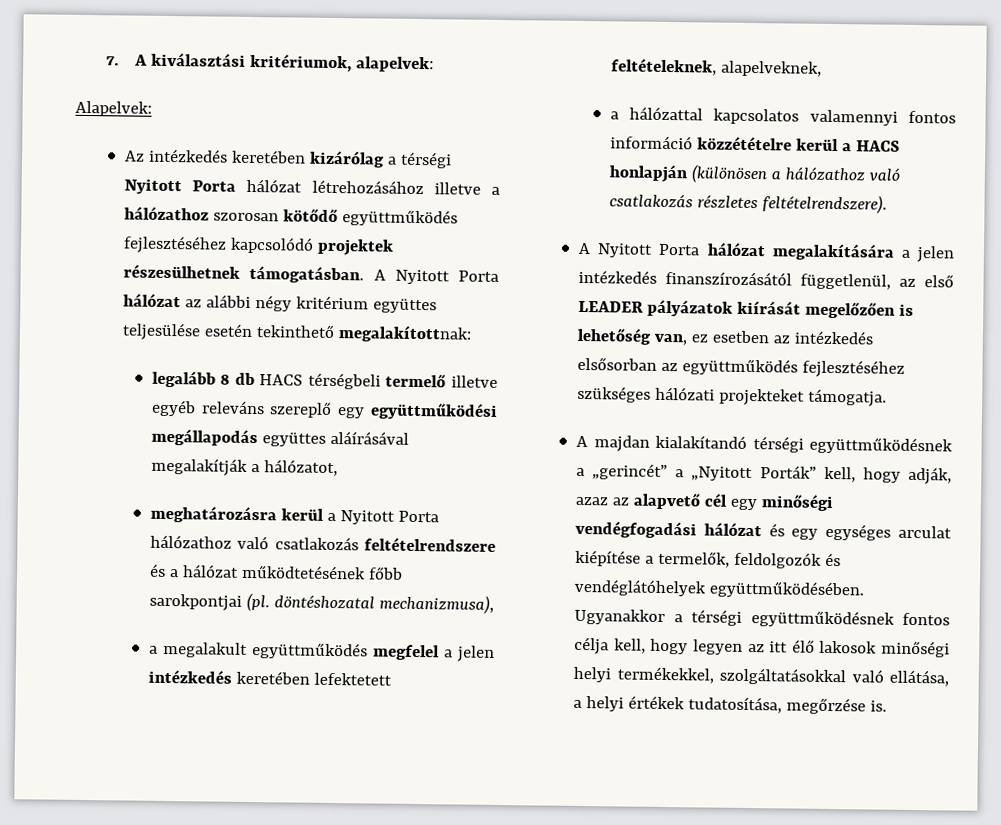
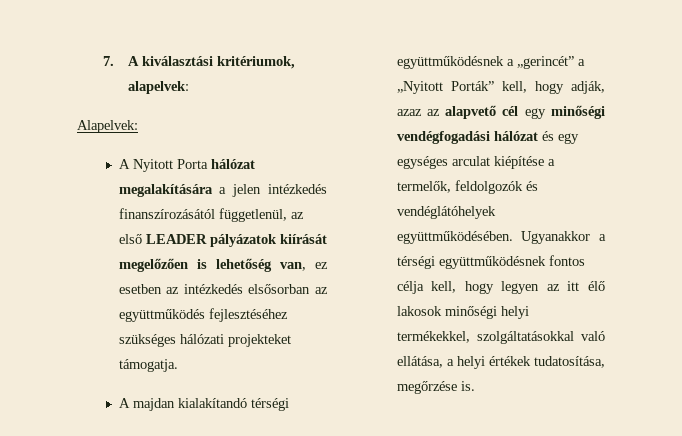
[124,148,453,169] [124,178,500,195] [124,206,459,227] [123,235,395,256] [123,264,499,285] [123,293,438,314] [122,322,473,343] [151,370,498,390] [150,399,498,420] [150,428,409,447] [150,457,338,477] [149,505,439,525] [149,534,496,552] [148,563,403,580] [148,592,494,614] [148,641,496,662] [147,669,392,686] [610,58,822,77] [609,106,956,126] [609,135,900,152] [608,164,900,184] [608,193,887,214] // Az intézkedés keretében kizárólag a térségi Nyitott Porta hálózat létrehozásához illetve a hálózathoz szorosan kötődő együttműködés fejlesztéséhez kapcsolódó projektek részesülhetnek támogatásban. A Nyitott Porta hálózat az alábbi négy kritérium együttes teljesülése esetén tekinthető megalakítottnak: // legalább 8 db HACS térségbeli termelő illetve egyéb releváns szereplő egy együttműködési megállapodás együttes aláírásával megalakítják a hálózatot, // meghatározásra kerül a Nyitott Porta hálózathoz való csatlakozás feltételrendszere és a hálózat működtetésének főbb sarokpontjai (pl. döntéshozatal mechanizmusa), // a megalakult együttműködés megfelel a jelen intézkedés keretében lefektetett feltételeknek, alapelveknek, // a hálózattal kapcsolatos valamennyi fontos információ közzétételre kerül a HACS honlapján (különösen a hálózathoz való csatlakozás részletes feltételrendszere). -> (138, 126) none

